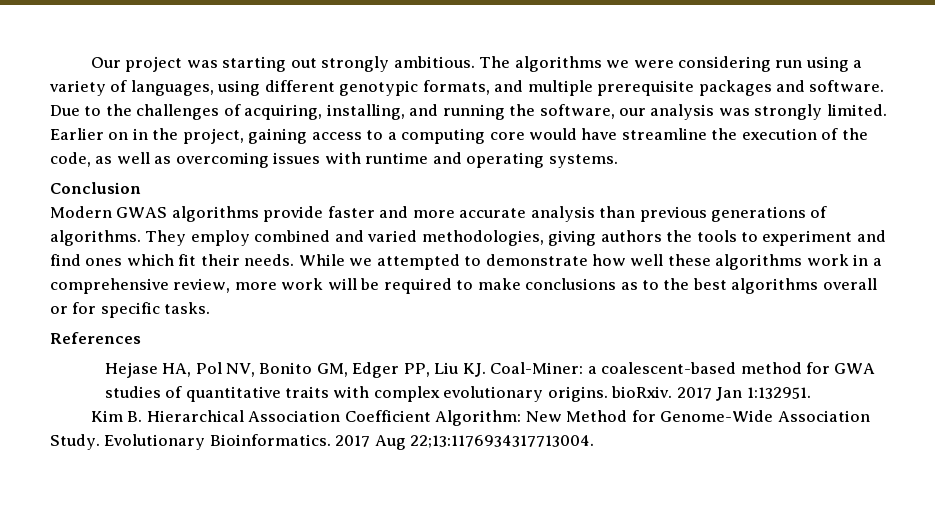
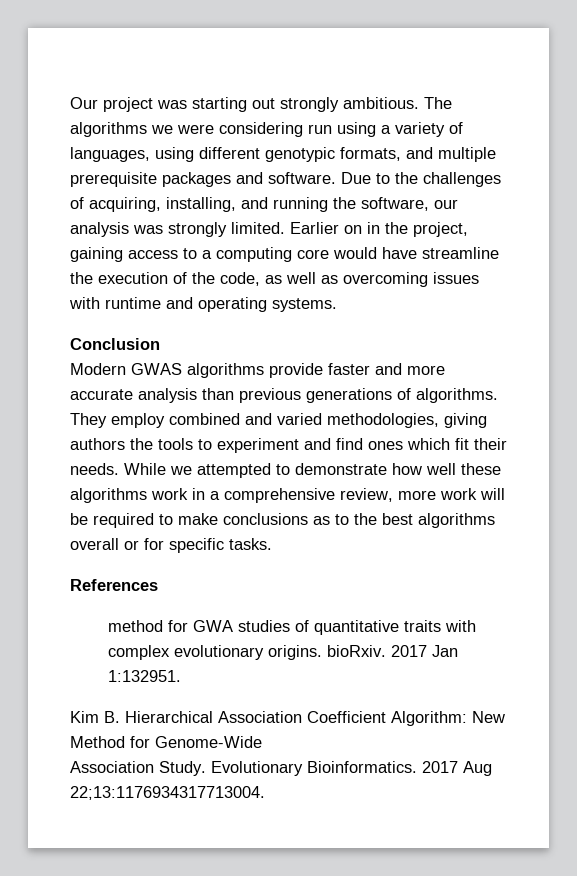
[104,362,737,378] Hejase HA, Pol NV, Bonito GM, Edger PP, Liu KJ. Coal-Miner: a coalescent-based -> (158, 585) none
(774, 416) none -> (262, 742) //

